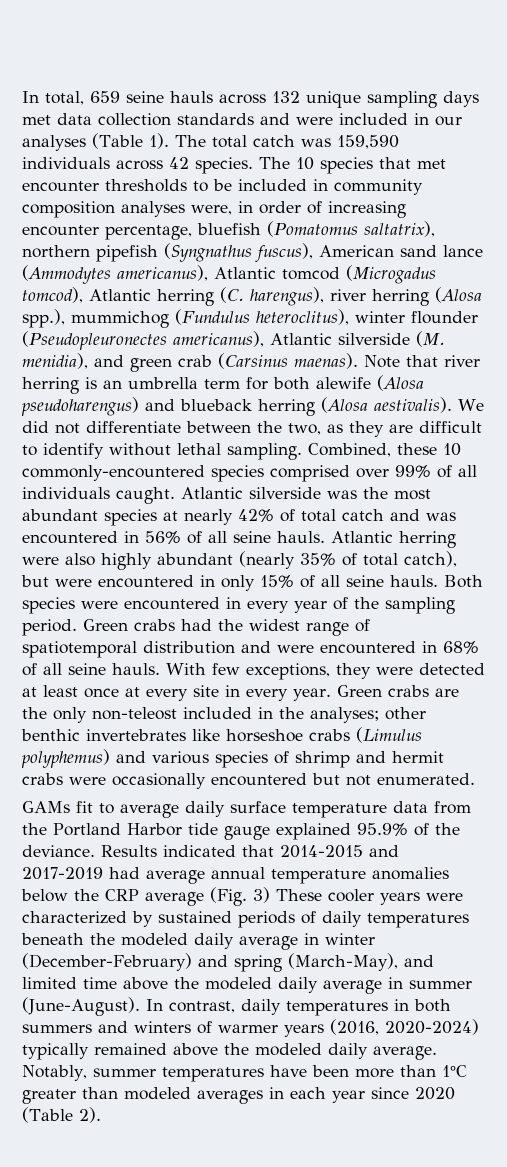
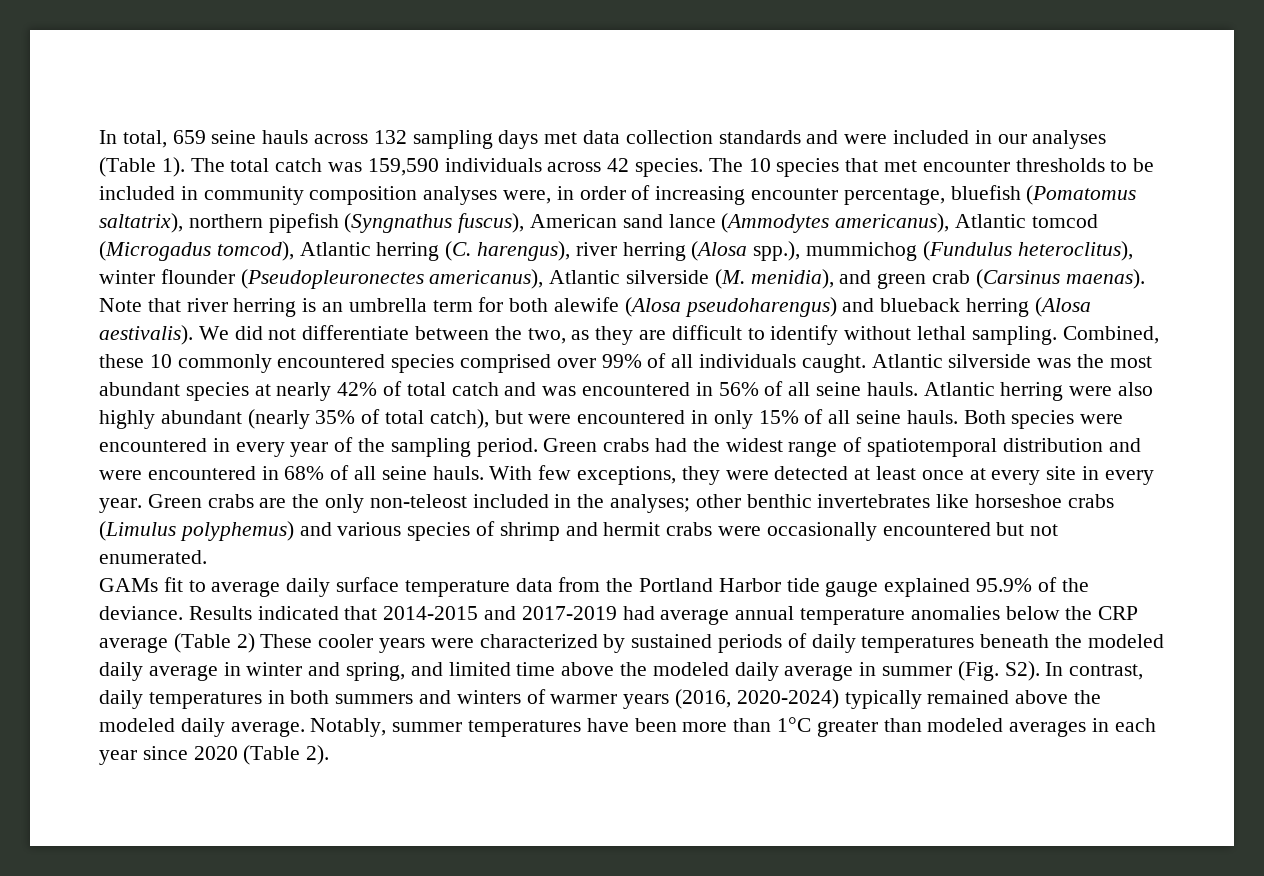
[306,91,361,108] unique -> (407, 137) none
[22,465,205,481] commonly-encountered -> [177,354,386,373] commonly encountered
[210,887,270,906] (Fig. 3) -> [173,633,255,653] (Table 2)
[22,953,398,972] (December-February) and spring (March-May), -> [308,662,406,681] and spring,
[22,997,140,1016] (June-August). -> [957,661,1040,681] (Fig. S2).

